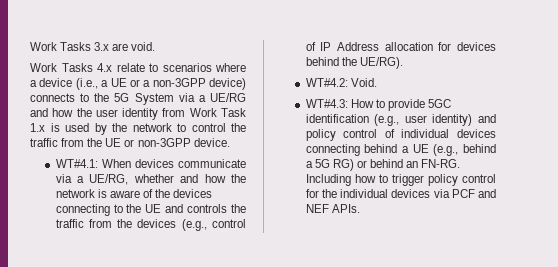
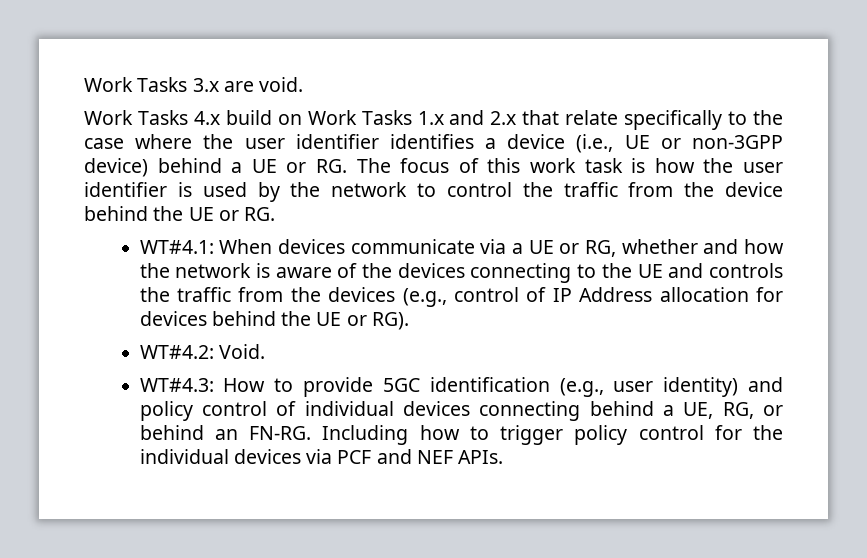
[116,63,246,72] [30,78,246,90] [30,93,246,105] [30,108,246,120] [30,123,45,132] relate to scenarios where a device (i.e., a UE or a non-3GPP device) connects to the 5G System via a UE/RG and how the user identity from Work Task 1.x -> [225,110,784,130] [84,134,784,153] [84,158,784,177] [84,182,167,197] build on Work Tasks 1.x and 2.x that relate specifically to the case where the user identifier identifies a device (i.e., UE or non-3GPP device) behind a UE or RG. The focus of this work task is how the user identifier
[105,138,230,147] UE or non-3GPP device. -> [725,182,783,197] [84,206,276,221] device behind the UE or RG.
[89,174,129,185] UE/RG, -> [528,240,616,257] UE or RG,
[359,57,403,69] UE/RG). -> [316,312,409,330] UE or RG).
[412,144,496,156] [305,159,354,171] UE (e.g., behind a 5G RG) -> [683,402,754,419] UE, RG,

